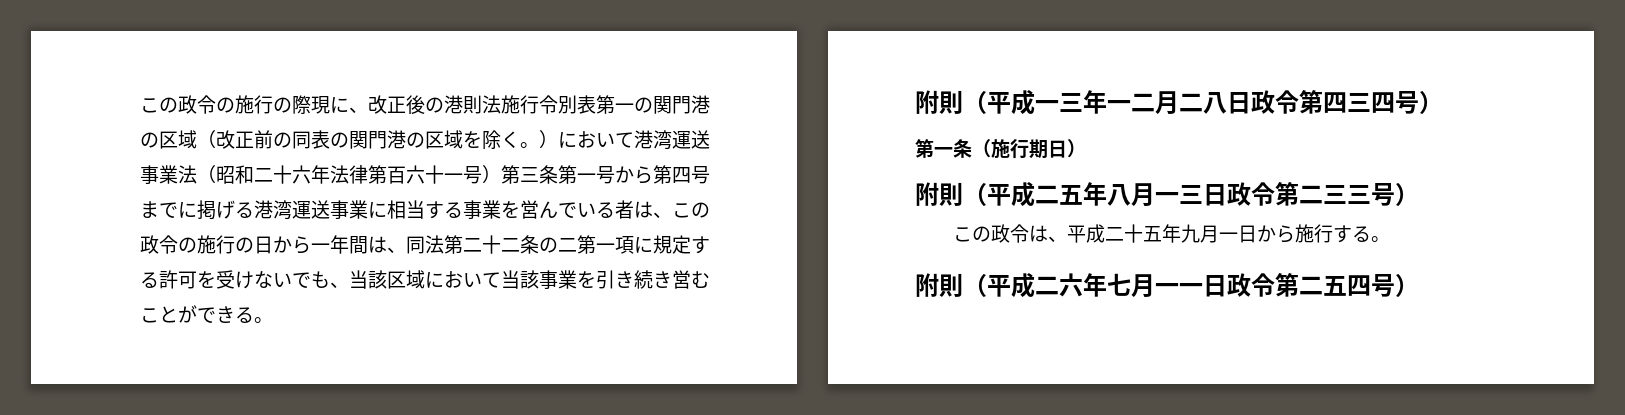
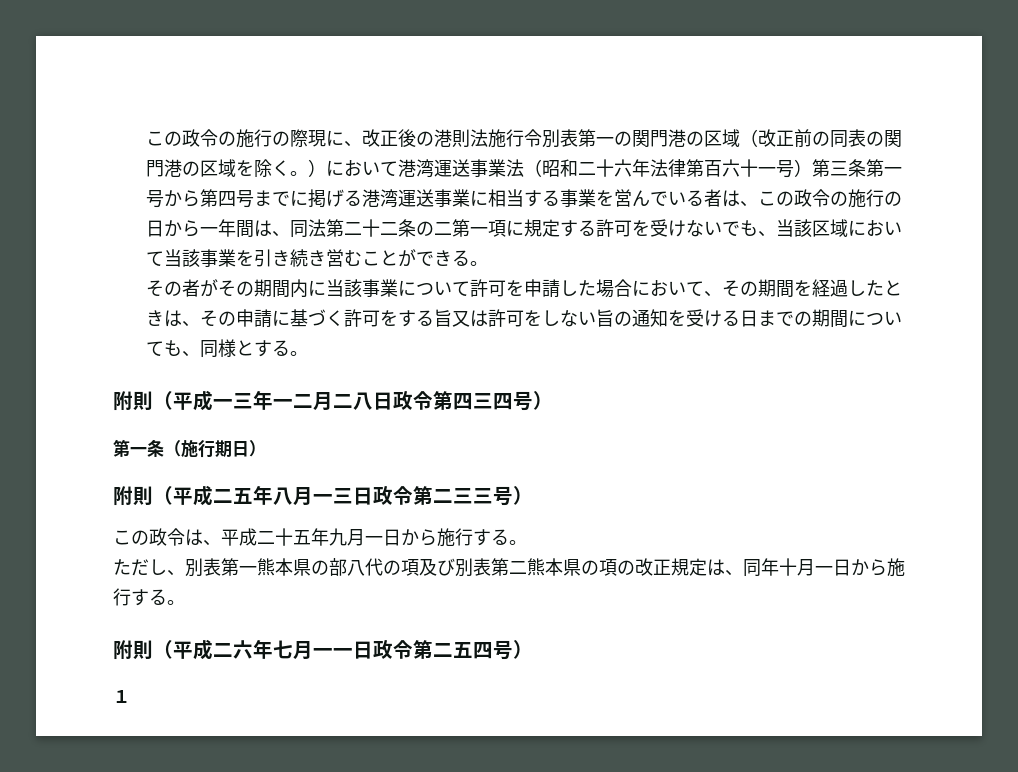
(273, 320) none -> [146,279,903,298] [146,309,903,328] [146,339,309,358] // その者がその期間内に当該事業について許可を申請した場合において、その期間を経過したときは、その申請に基づく許可をする旨又は許可をしない旨の通知を受ける日までの期間についても、同様とする。
(1390, 239) none -> [113,558,905,577] [113,588,185,606] // ただし、別表第一熊本県の部八代の項及び別表第二熊本県の項の改正規定は、同年十月一日から施行する。
(1419, 285) none -> [113,690,130,703] // １

